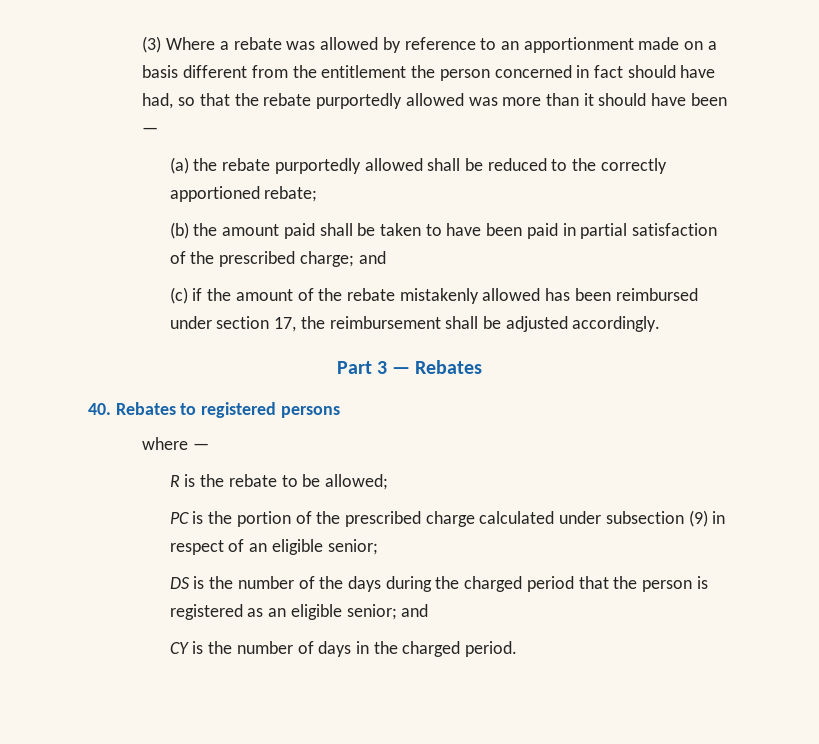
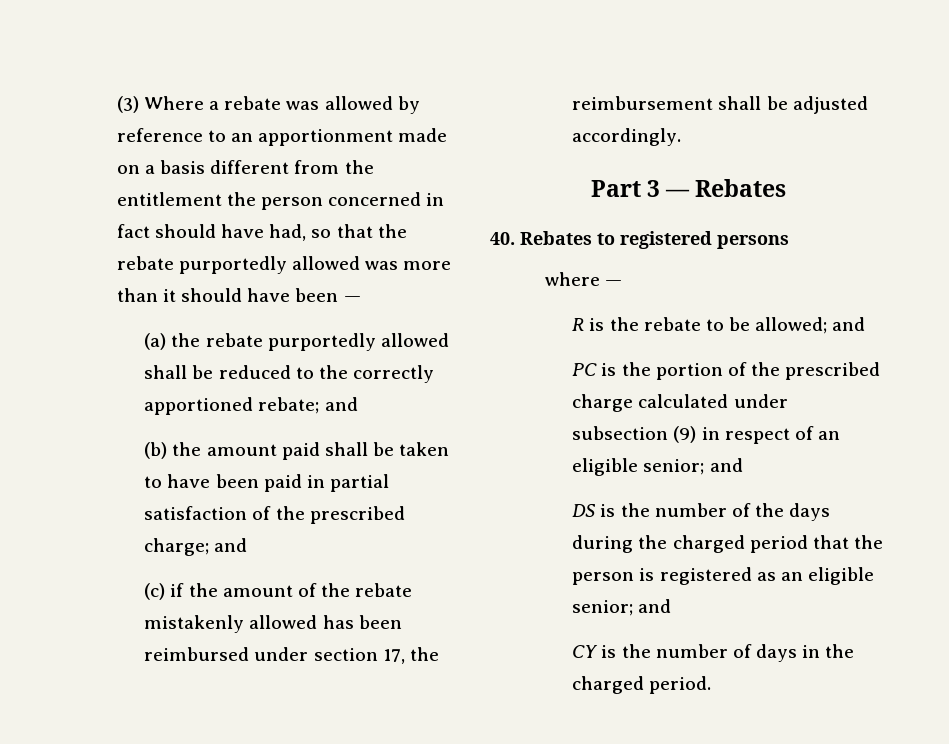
(318, 194) none -> [324,397,358,411] and
(389, 482) none -> [832,317,866,331] and
(378, 547) none -> [709,458,743,472] and

